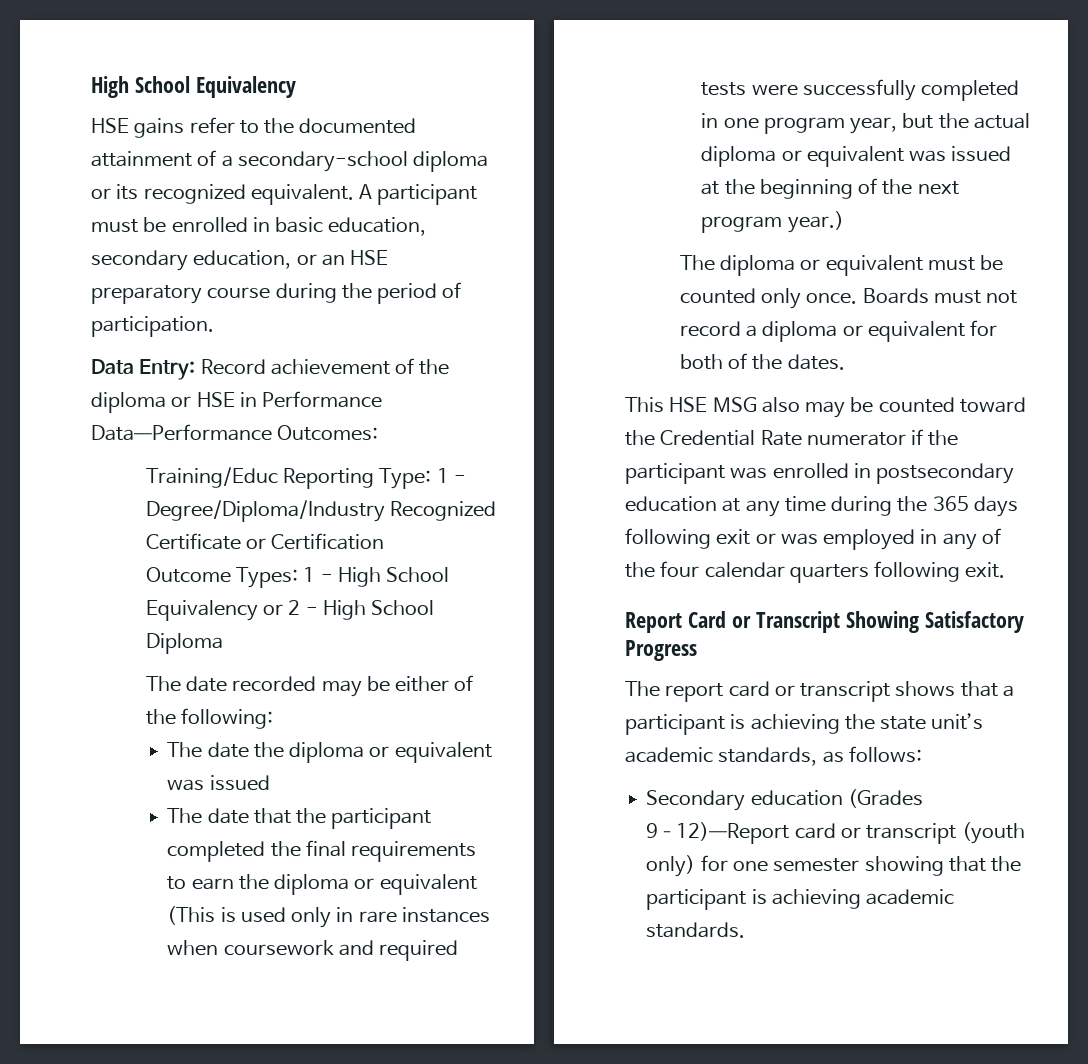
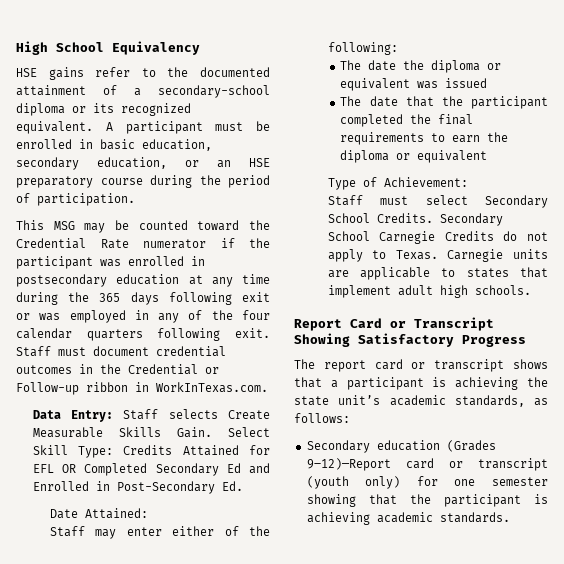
[91,358,450,380] [91,391,383,413] [91,424,379,441] [145,467,466,489] [145,500,497,522] [145,533,385,550] [145,567,450,588] [145,600,435,621] [145,633,223,654] [145,675,474,697] [145,708,274,729] [167,742,492,763] [167,775,270,791] [167,808,432,829] [167,840,477,862] [167,874,477,895] [167,906,490,928] [167,940,459,961] [701,79,1020,101] [701,113,1030,134] [701,146,1012,167] [701,178,959,199] [701,211,844,233] [679,255,1004,276] [679,288,1018,309] [679,320,998,342] [679,353,845,370] [625,397,800,413] Data Entry: Record achievement of the diploma or HSE in Performance Data—Performance Outcomes: // Training/Educ Reporting Type: 1 - Degree/Diploma/Industry Recognized Certificate or Certification // Outcome Types: 1 - High School Equivalency or 2 - High School Diploma // The date recorded may be either of the following: // The date the diploma or equivalent was issued // The date that the participant completed the final requirements to earn the diploma or equivalent (This is used only in rare instances when coursework and required tests were successfully completed in one program year, but the actual diploma or equivalent was issued at the beginning of the next program year.) // The diploma or equivalent must be counted only once. Boards must not record a diploma or equivalent for both of the dates. // This HSE MSG also -> [16,220,75,230] This MSG
(1006, 570) none -> [16,346,226,357] [16,364,219,375] [16,382,268,395] [32,409,270,422] [32,427,270,438] [32,445,270,458] [32,463,270,476] [32,481,243,494] [49,508,148,519] [49,526,270,539] [327,42,398,55] [340,60,502,73] [340,78,488,91] [340,96,548,109] [340,114,474,127] [340,132,509,145] [340,150,488,163] [327,177,468,190] [327,195,548,208] [327,213,503,226] [327,231,548,244] [327,249,548,262] [327,267,548,280] [327,285,531,298] Staff must document credential outcomes in the Credential or Follow-up ribbon in WorkInTexas.com. // Data Entry: Staff selects Create Measurable Skills Gain. Select Skill Type: Credits Attained for EFL OR Completed Secondary Ed and Enrolled in Post-Secondary Ed. // Date Attained: // Staff may enter either of the following: // The date the diploma or equivalent was issued // The date that the participant completed the final requirements to earn the diploma or equivalent // Type of Achievement: // Staff must select Secondary School Credits. Secondary School Carnegie Credits do not apply to Texas. Carnegie units are applicable to states that implement adult high schools.

